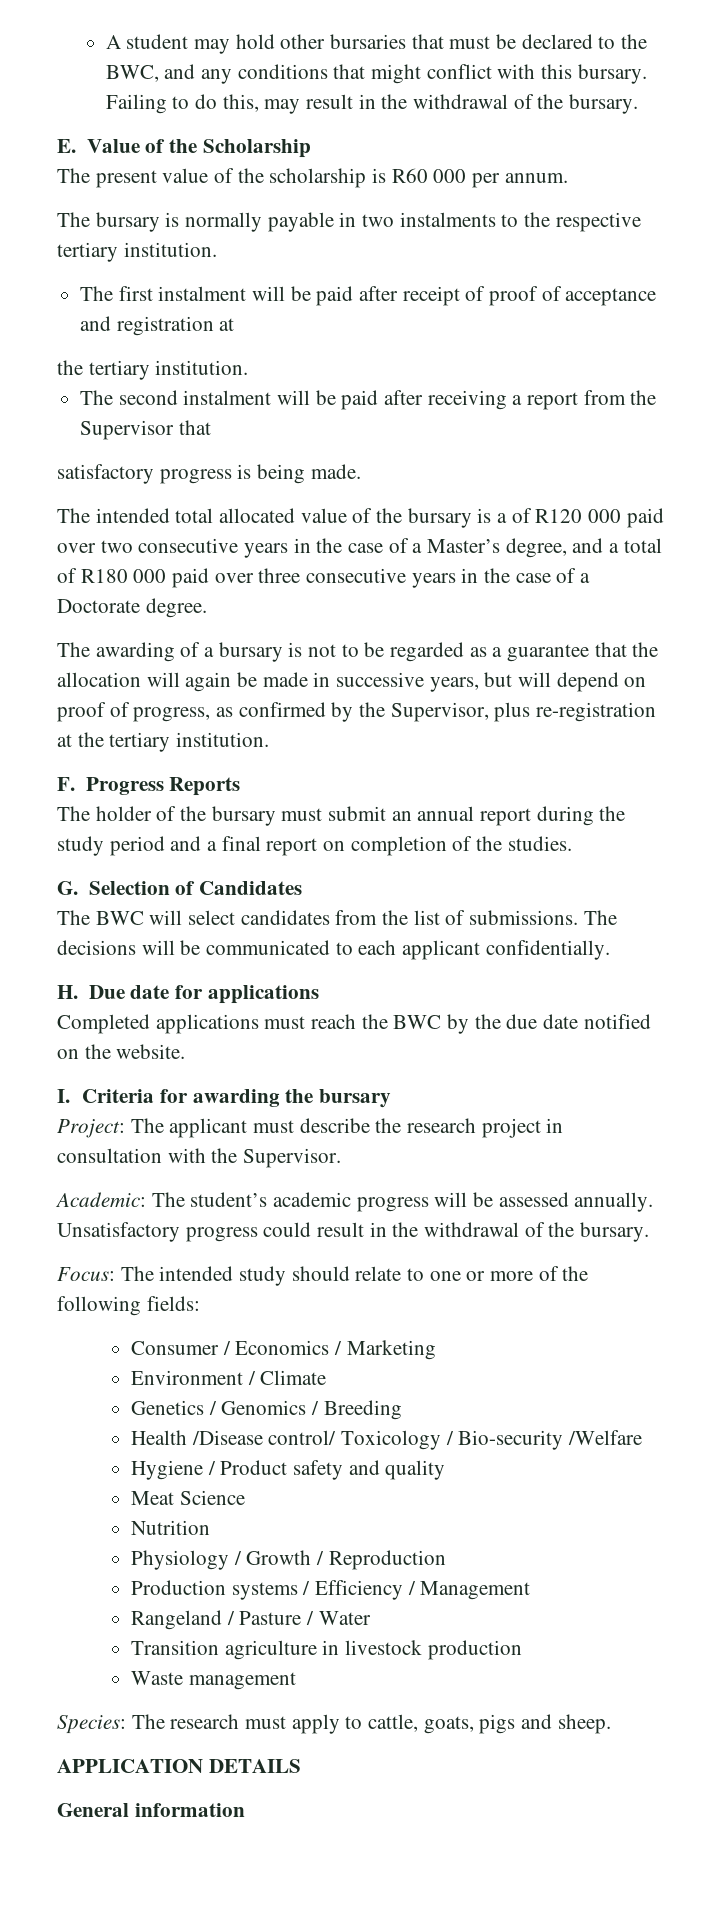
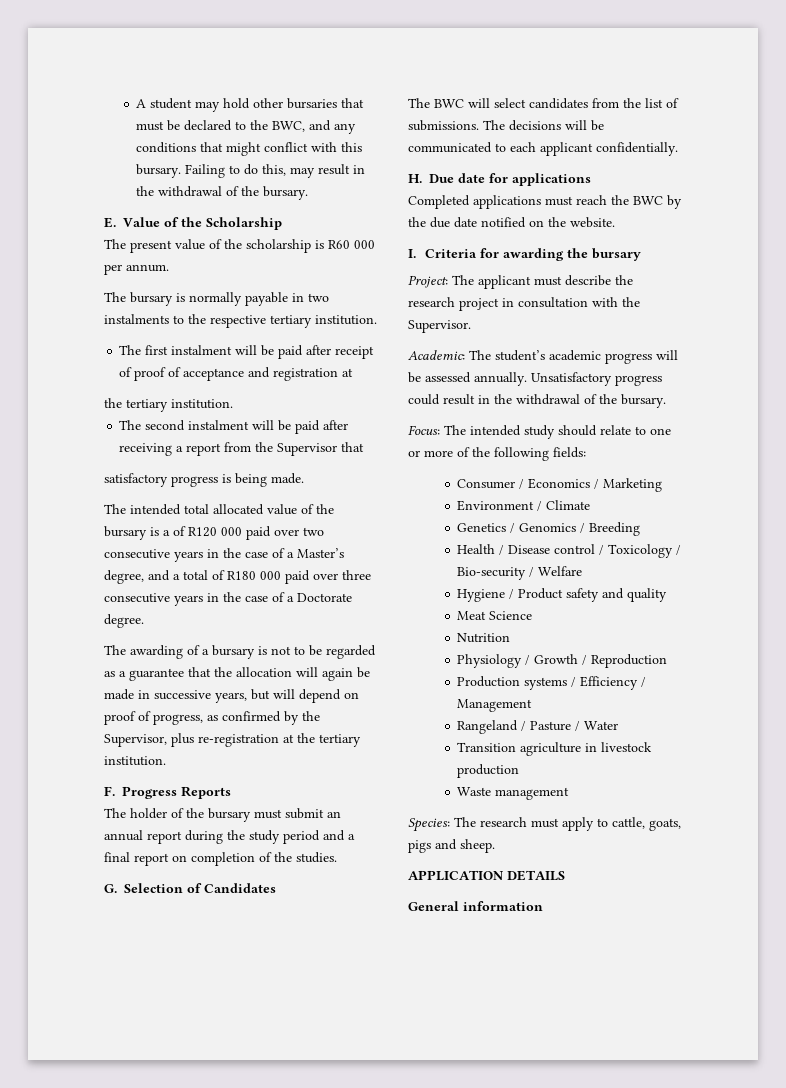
[191,1430,337,1445] /Disease control/ -> [499,544,605,555] / Disease control /
[567,1430,642,1445] /Welfare -> [529,566,583,577] / Welfare

